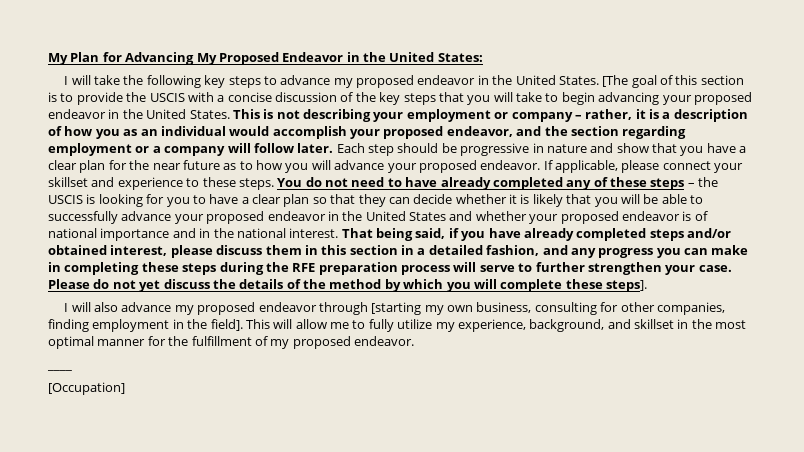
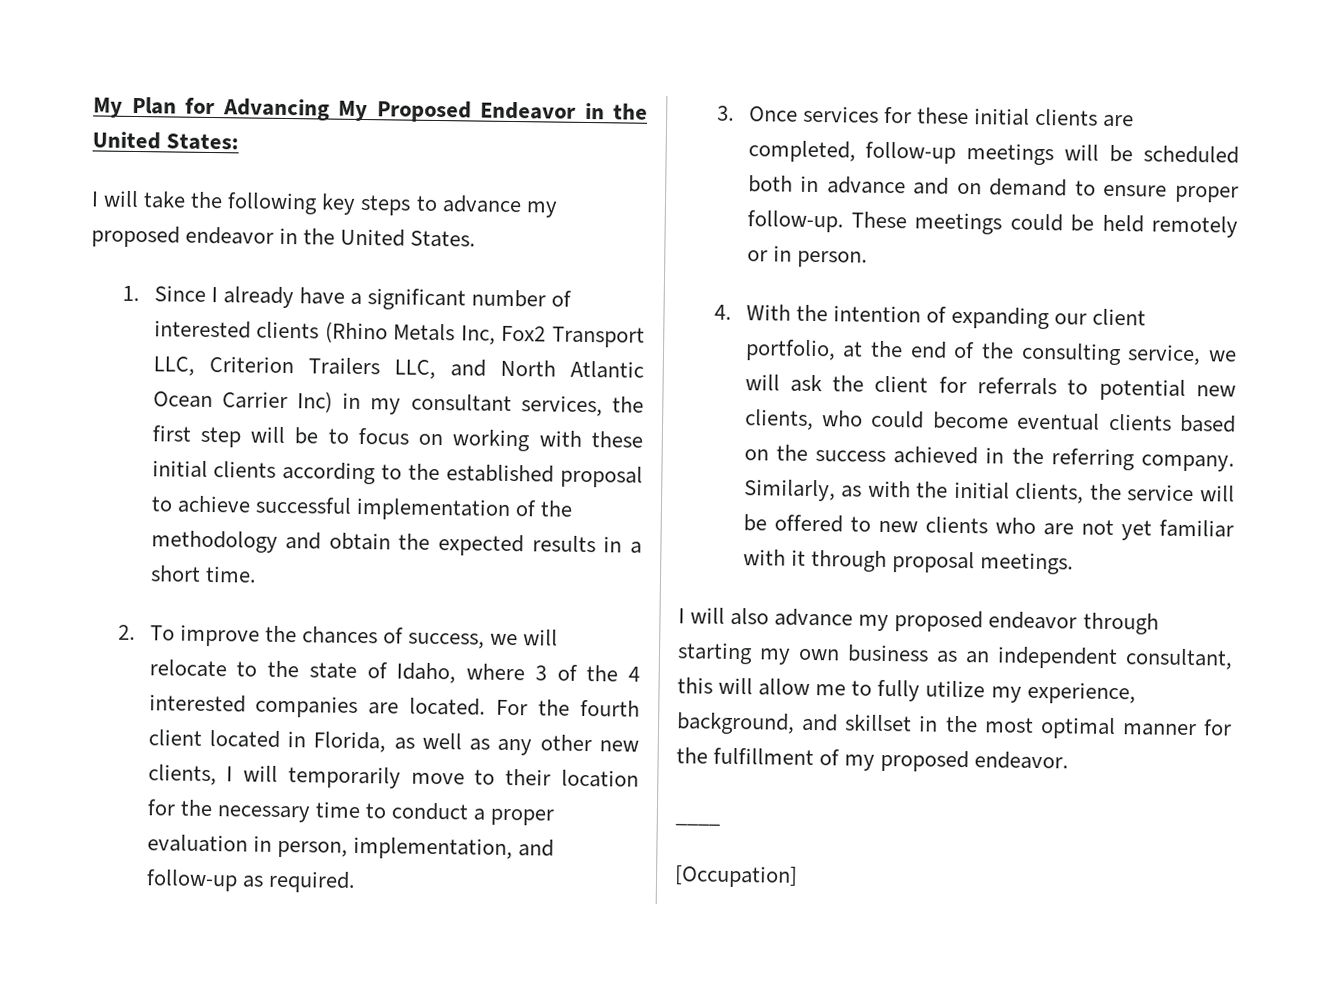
[602,75,744,88] [48,92,752,105] [48,109,748,122] [48,126,687,139] [48,143,747,156] [48,160,744,173] [48,177,719,190] [48,194,703,207] [48,211,708,224] [48,228,731,241] [48,245,749,258] [48,262,732,275] [48,279,647,292] [The goal of this section is to provide the USCIS with a concise discussion of the key steps that you will take to begin advancing your proposed endeavor in the United States. This is not describing your employment or company – rather, it is a description of how you as an individual would accomplish your proposed endeavor, and the section regarding employment or a company will follow later. Each step should be progressive in nature and show that you have a clear plan for the near future as to how you will advance your proposed endeavor. If applicable, please connect your skillset and experience to these steps. You do not need to have already completed any of these steps – the USCIS is looking for you to have a clear plan so that they can decide whether it is likely that you will be able to successfully advance your proposed endeavor in the United States and whether your proposed endeavor is of national importance and in the national interest. That being said, if you have already completed steps and/or obtained interest, please discuss them in this section in a detailed fashion, and any progress you can make in completing these steps during the RFE preparation process will serve to further strengthen your case. Please do not yet discuss the details of the method by which you will complete these steps]. -> [121,285,573,311] [153,320,645,348] [152,355,644,379] [152,391,645,417] [151,425,643,452] [151,460,644,488] [150,495,573,521] [150,530,642,557] [149,565,257,583] [117,624,559,649] [148,659,640,684] [148,694,640,719] [147,729,639,756] [147,764,639,789] [146,799,555,826] [146,834,554,861] [145,869,356,893] [716,105,1135,128] [747,140,1239,166] [747,175,1239,203] [746,210,1238,238] [746,245,868,268] [713,304,1147,330] [744,339,1237,366] [744,374,1236,401] [743,409,1236,433] [743,444,1235,472] [743,479,1235,504] [742,514,1234,541] [742,549,1074,575] // 1. Since I already have a significant number of interested clients (Rhino Metals Inc, Fox2 Transport LLC, Criterion Trailers LLC, and North Atlantic Ocean Carrier Inc) in my consultant services, the first step will be to focus on working with these initial clients according to the established proposal to achieve successful implementation of the methodology and obtain the expected results in a short time. // 2. To improve the chances of success, we will relocate to the state of Idaho, where 3 of the 4 interested companies are located. For the fourth client located in Florida, as well as any other new clients, I will temporarily move to their location for the necessary time to conduct a proper evaluation in person, implementation, and follow-up as required. // 3. Once services for these initial clients are completed, follow-up meetings will be scheduled both in advance and on demand to ensure proper follow-up. These meetings could be held remotely or in person. // 4. With the intention of expanding our client portfolio, at the end of the consulting service, we will ask the client for referrals to potential new clients, who could become eventual clients based on the success achieved in the referring company. Similarly, as with the initial clients, the service will be offered to new clients who are not yet familiar with it through proposal meetings.
[371,302,422,315] [starting -> [677,642,753,665] starting
[476,302,725,315] [48,319,270,332] business, consulting for other companies, finding employment in the field]. This -> [847,644,1233,670] [677,677,713,694] business as an independent consultant, this

